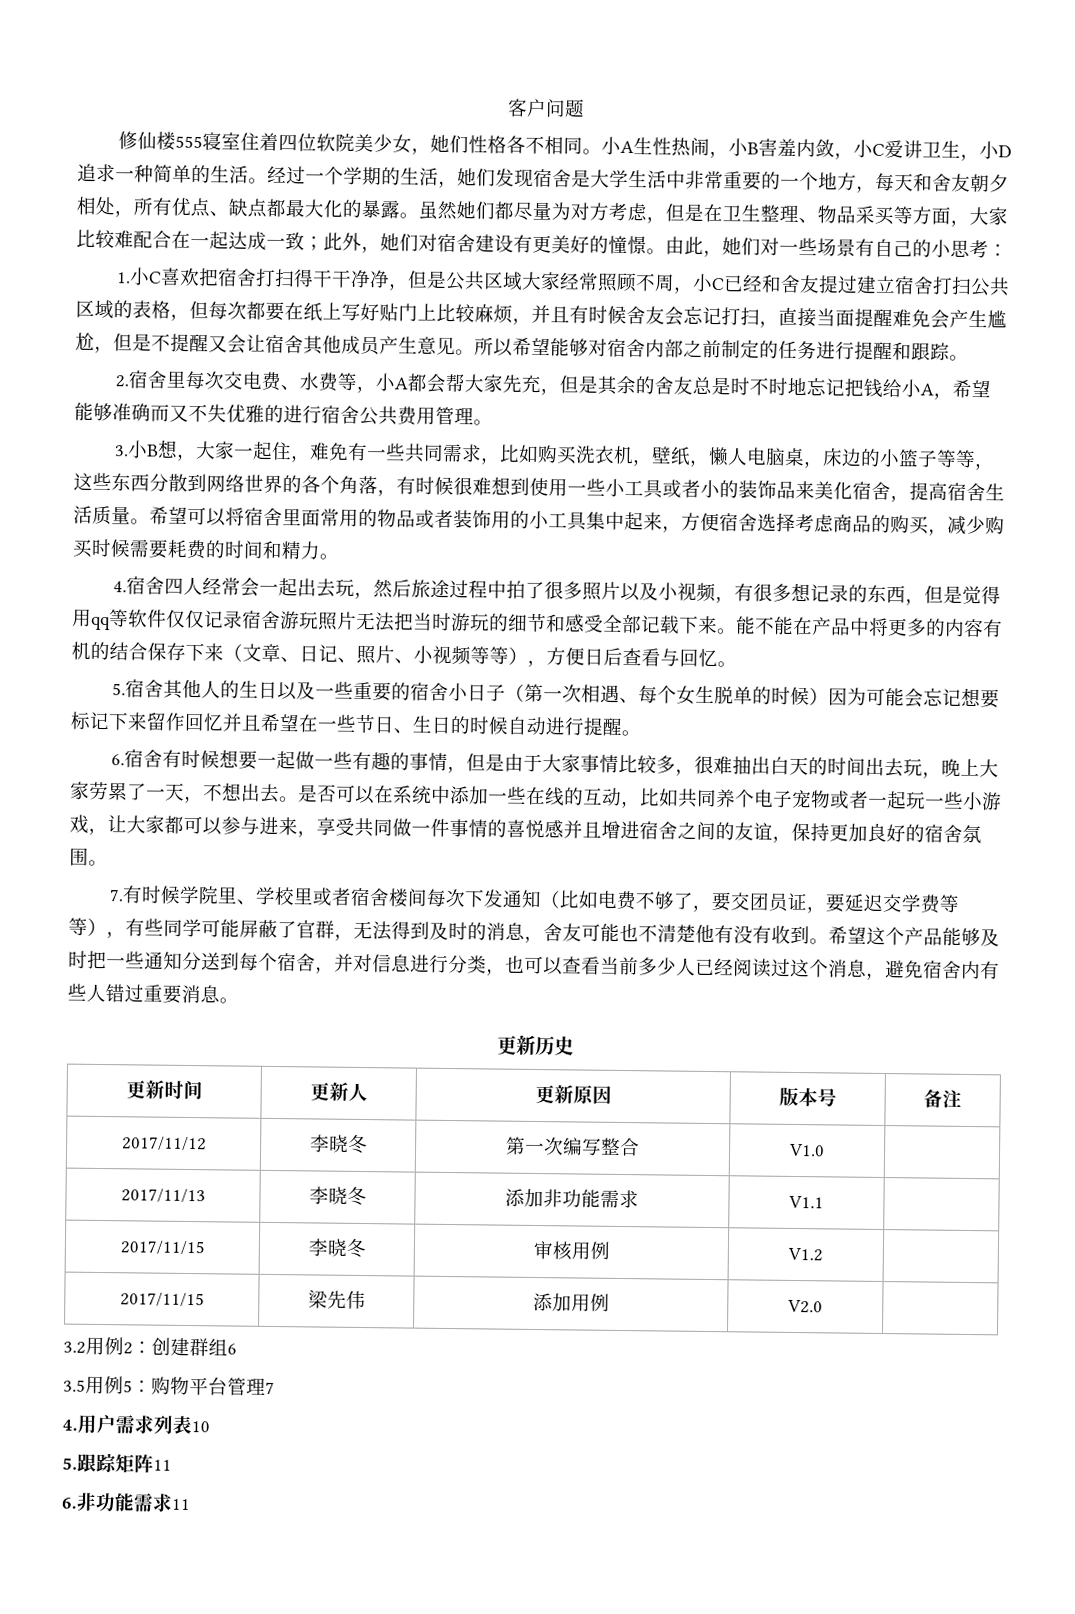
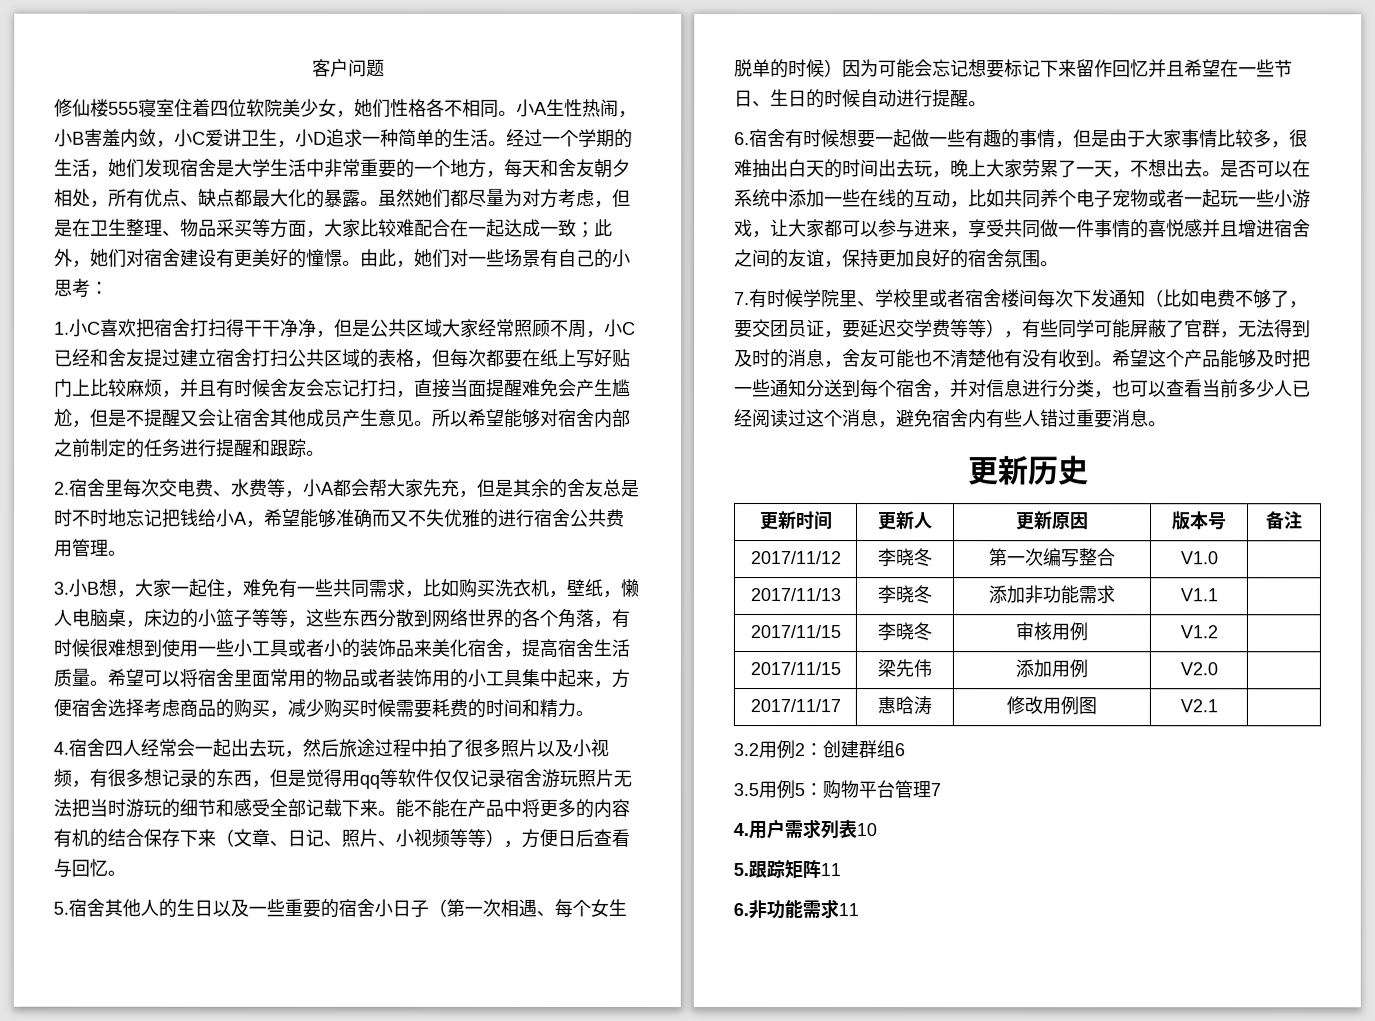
(823, 1306) none -> [749,699,841,713] [877,695,932,715] [1006,696,1097,716] [1179,699,1218,713] // 2017/11/17 | 惠晗涛 | 修改用例图 | V2.1 |

